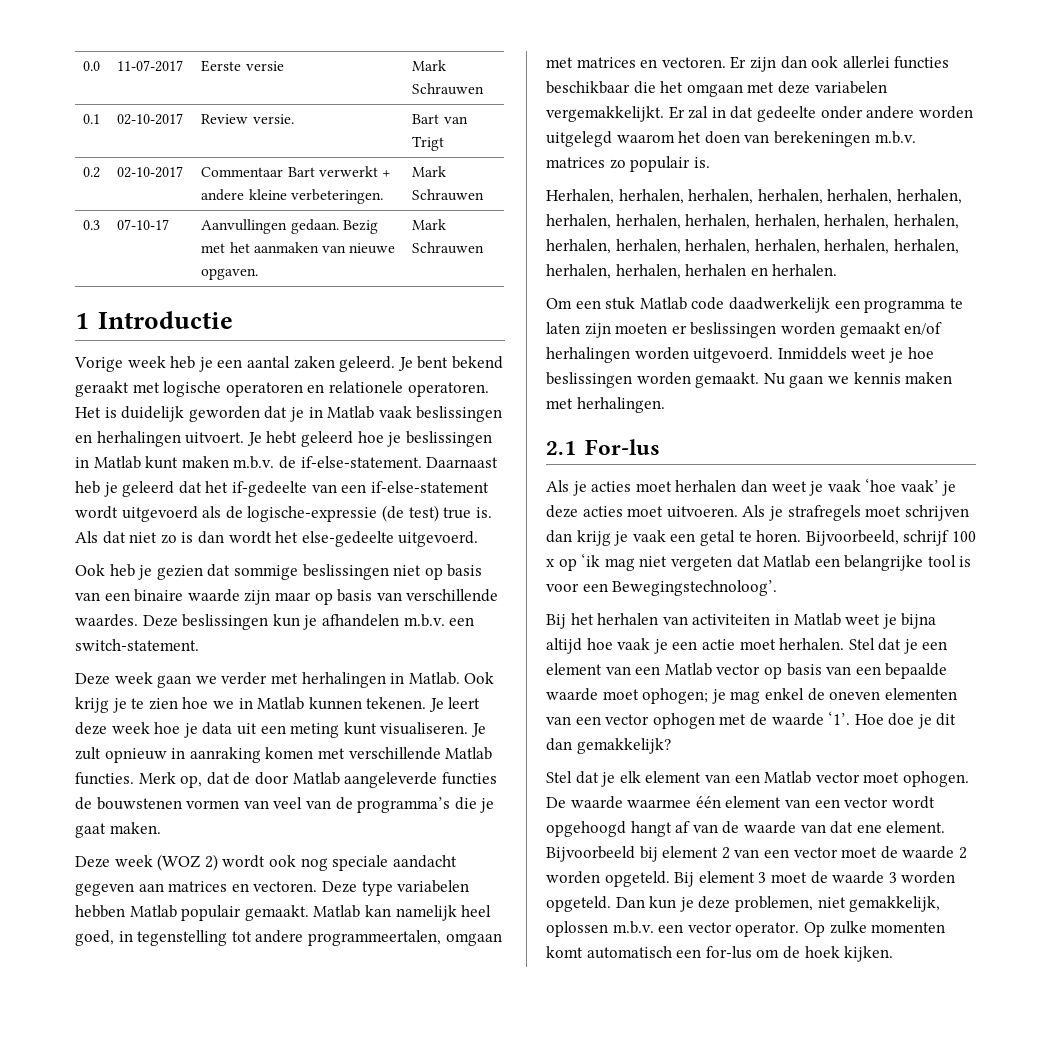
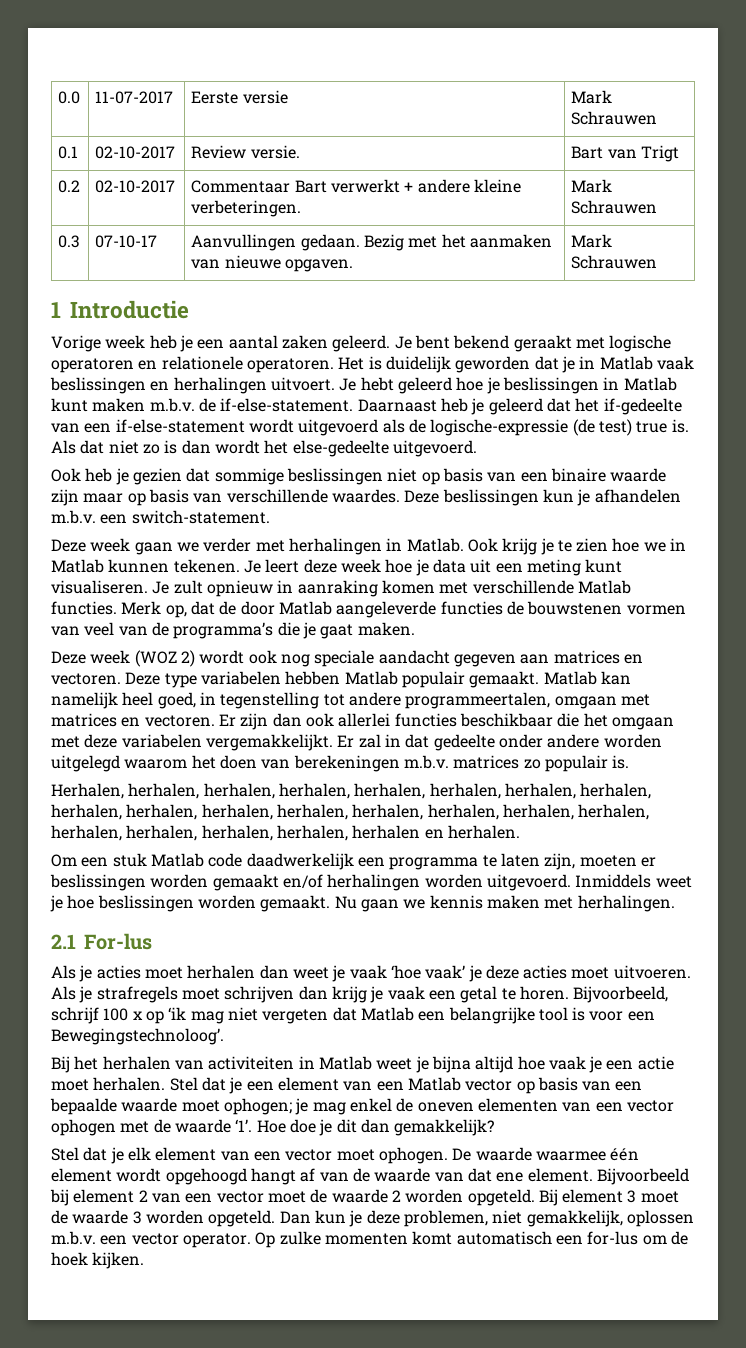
[584,323,611,338] zijn -> [544,853,576,870] zijn,
[764,771,812,784] Matlab -> (281, 1156) none
[784,797,889,808] van een vector -> (112, 1175) none

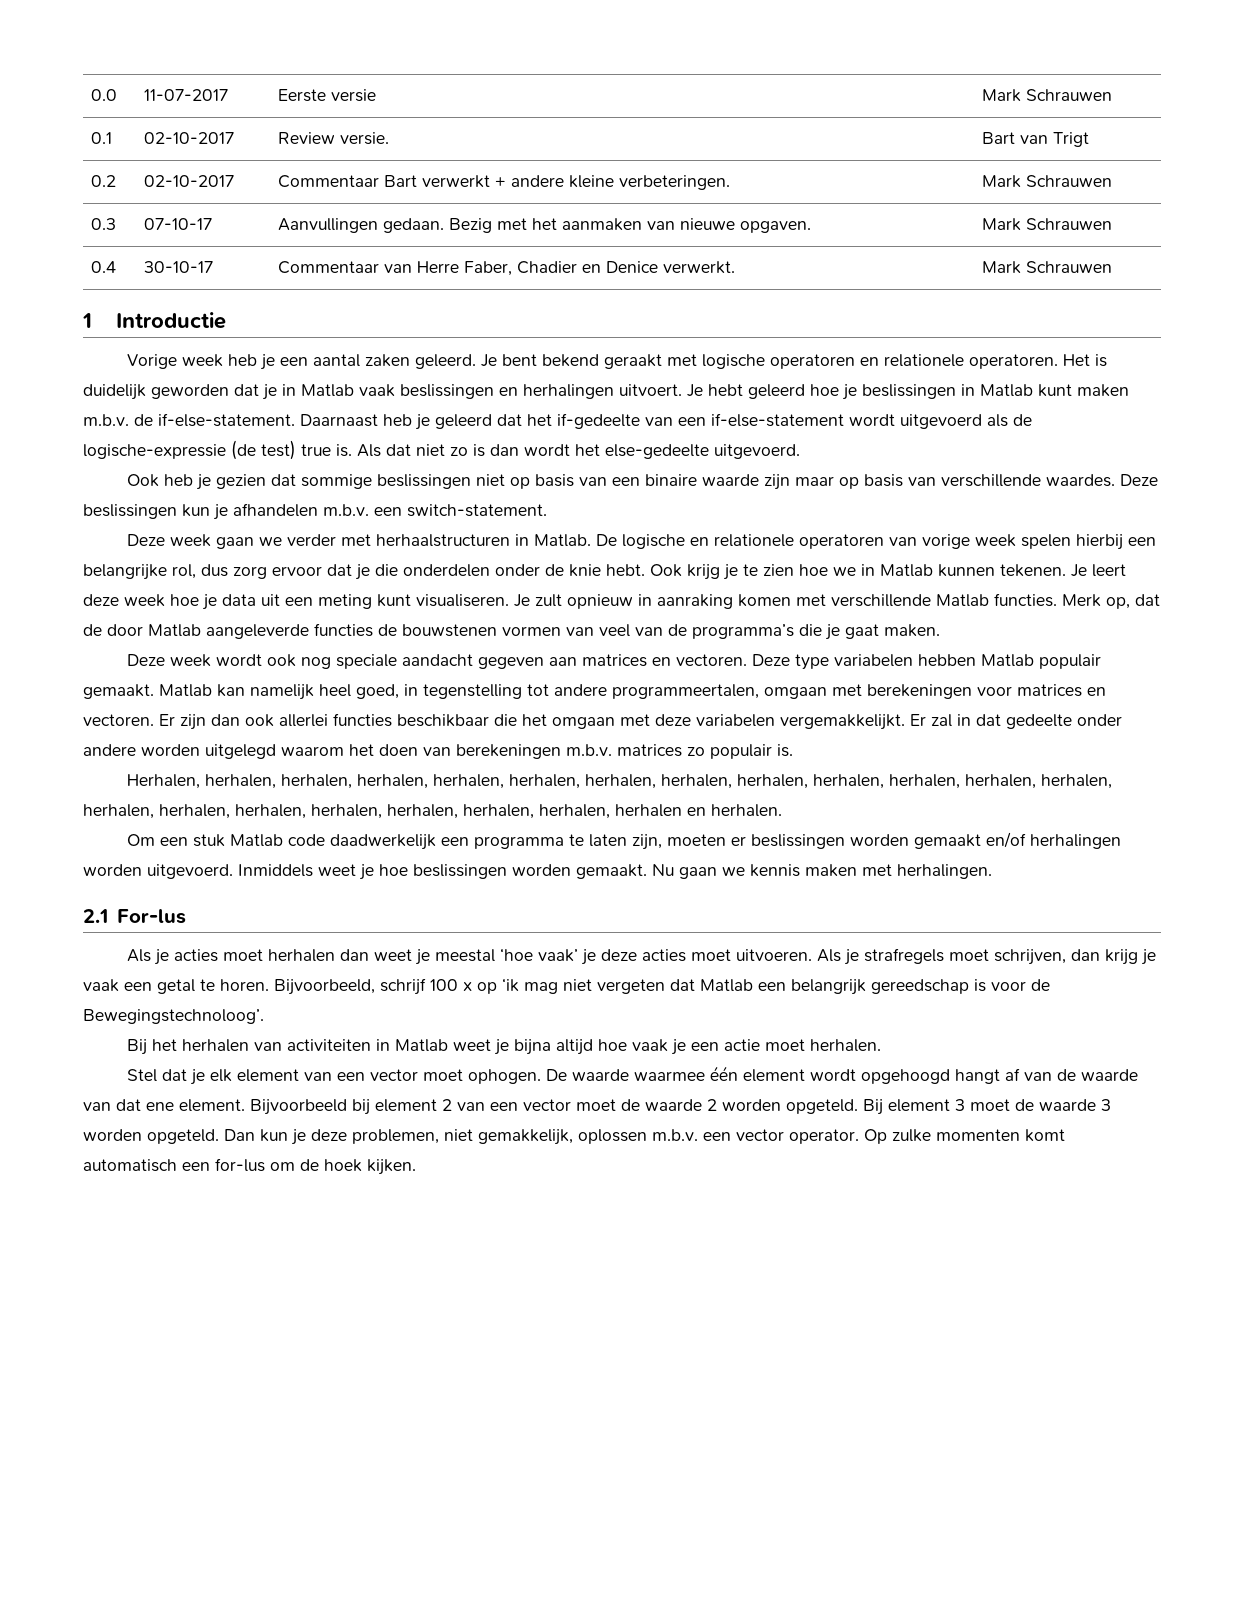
(658, 262) none -> [90,261,116,273] [143,261,213,273] [277,261,735,276] [981,261,1112,274] // 0.4 | 30-10-17 | Commentaar van Herre Faber, Chadier en Denice verwerkt. | Mark Schrauwen
[288,538,382,555] herhalingen -> [375,534,510,547] herhaalstructuren
(464, 545) none -> [595,534,1156,550] [83,564,645,580] De logische en relationele operatoren van vorige week spelen hierbij een belangrijke rol, dus zorg ervoor dat je die onderdelen onder de knie hebt.
[134,650,195,667] (WOZ 2) -> (211, 660) none
(650, 700) none -> [867,684,1012,699] berekeningen voor
[349,965,387,979] vaak -> [434,949,495,962] meestal
[224,986,295,1003] schrijven -> [993,949,1066,965] schrijven,
[448,1007,568,1024] belangrijke tool -> [791,979,969,995] belangrijk gereedschap
[627,1011,655,1021] een -> [1031,979,1050,991] de
[169,1077,643,1094] [50,1098,674,1115] [51,1119,495,1136] Stel dat je een element van een Matlab vector op basis van een bepaalde waarde moet ophogen; je mag enkel de oneven elementen van een vector ophogen met de waarde ‘1’. Hoe doe je dit dan gemakkelijk? -> (881, 1045) none

